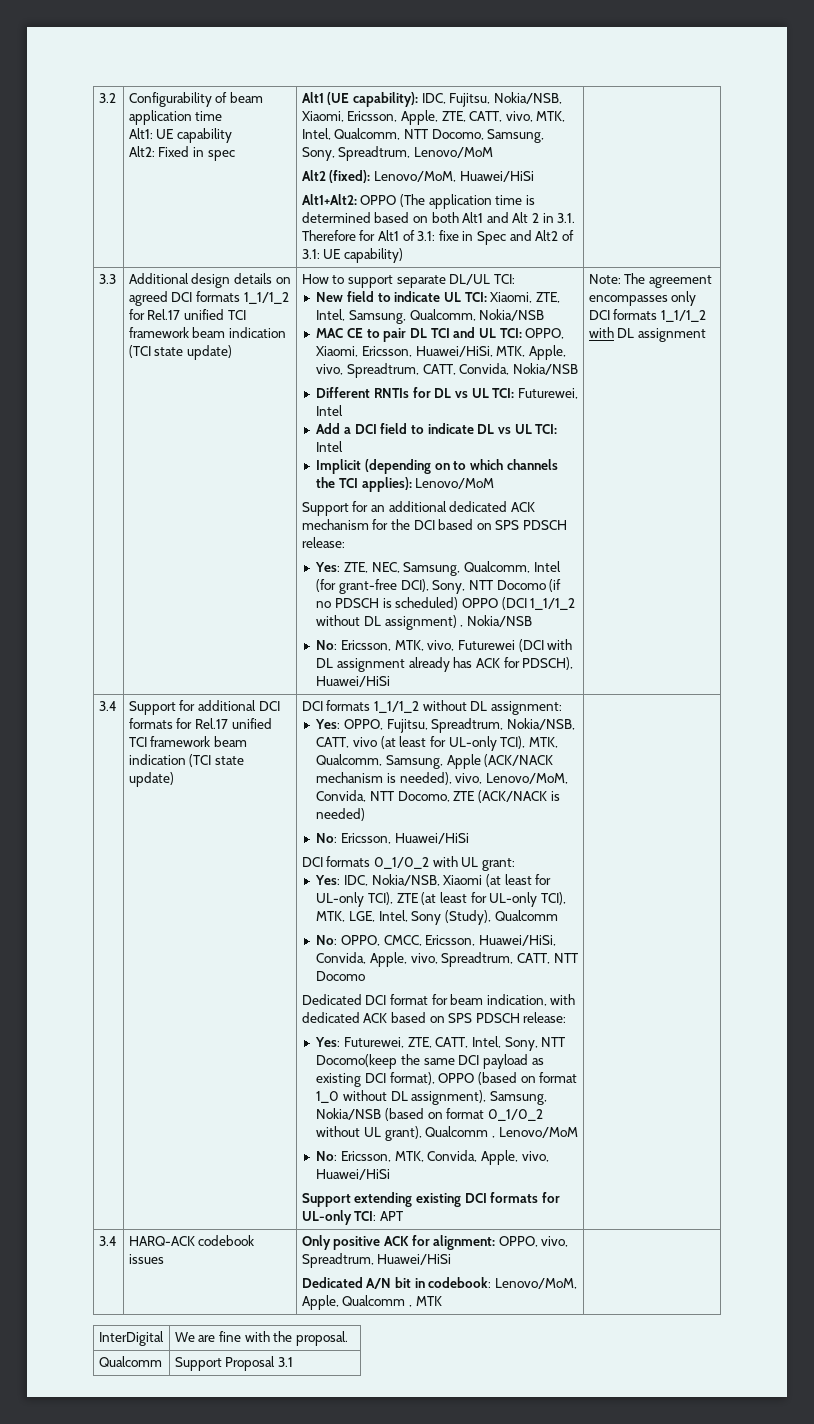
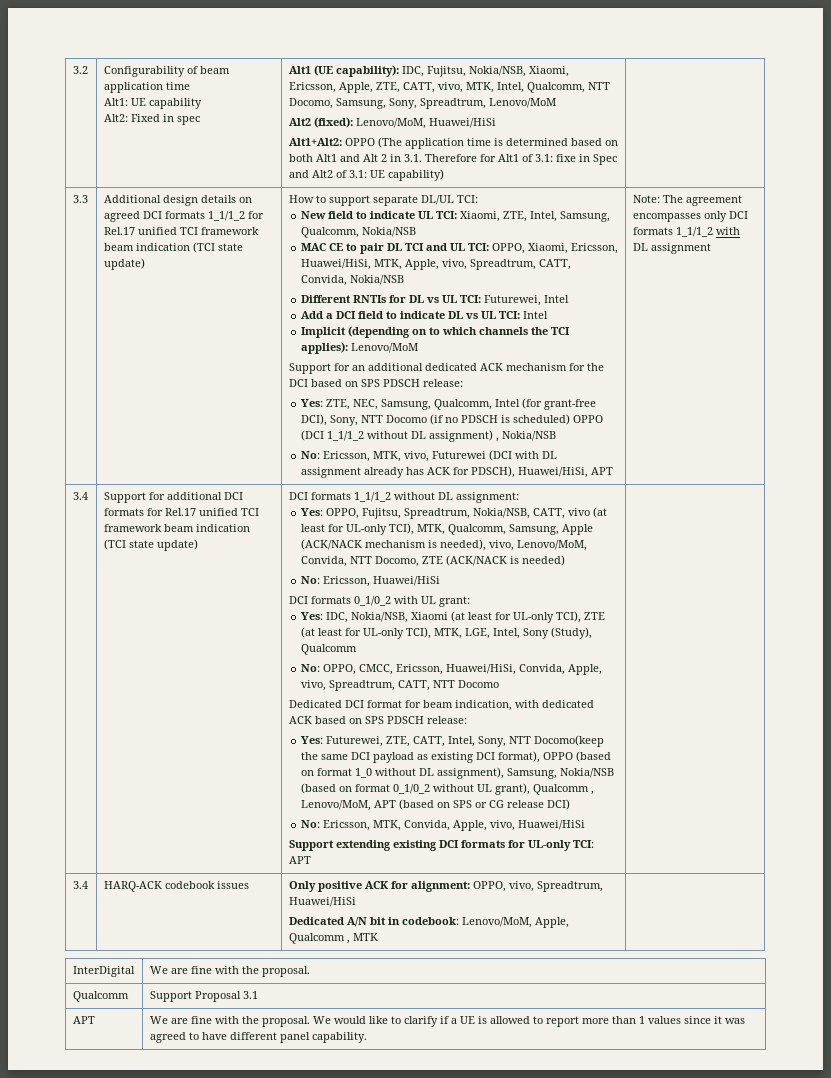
[316,676,391,687] Huawei/HiSi -> [517,467,613,478] Huawei/HiSi, APT
[498,1127,578,1138] Lenovo/MoM -> [300,799,570,811] Lenovo/MoM, APT (based on SPS or CG release DCI)
(293, 1362) none -> [72,1016,95,1024] [149,1016,745,1027] [149,1032,367,1043] // APT | We are fine with the proposal. We would like to clarify if a UE is allowed to report more than 1 values since it was agreed to have different panel capability.

